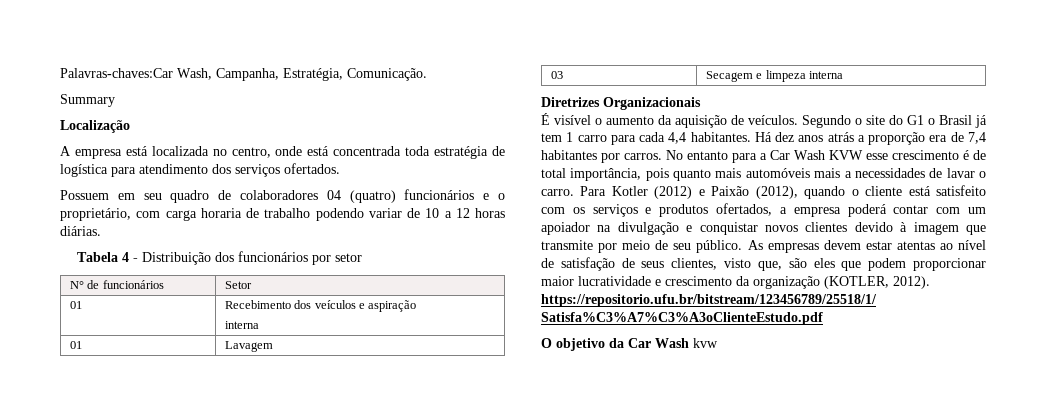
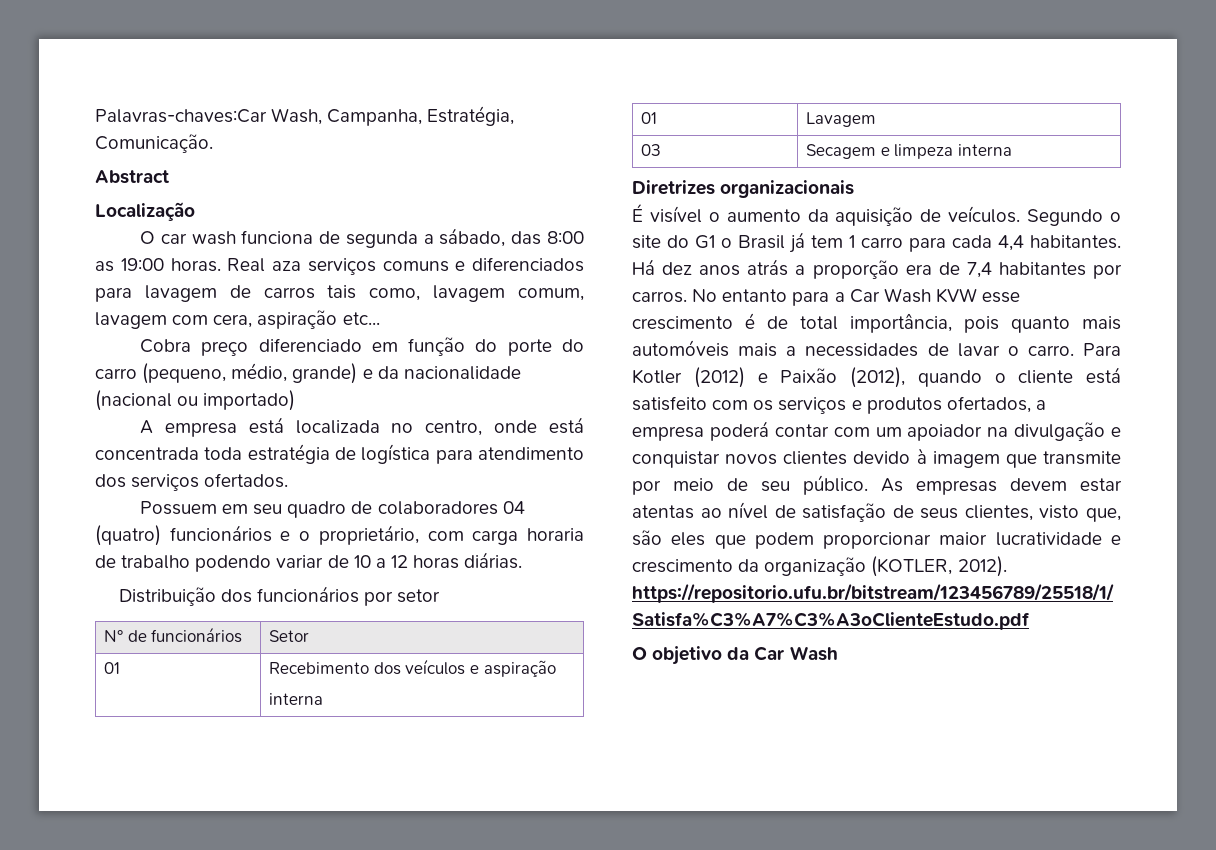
[60,94,115,107] Summary -> [95,170,169,184] Abstract
(130, 126) none -> [139,228,584,248] [95,257,584,275] [95,285,585,302] [95,310,380,329] [139,337,584,356] [95,363,521,384] [95,390,296,411] // O car wash funciona de segunda a sábado, das 8:00 as 19:00 horas. Real aza serviços comuns e diferenciados para lavagem de carros tais como, lavagem comum, lavagem com cera, aspiração etc... // Cobra preço diferenciado em função do porte do carro (pequeno, médio, grande) e da nacionalidade (nacional ou importado)
[77,252,139,262] Tabela 4 - -> (523, 560) none
[603,97,701,110] Organizacionais -> [720,180,855,198] organizacionais
[693,338,718,348] kvw -> (838, 653) none

